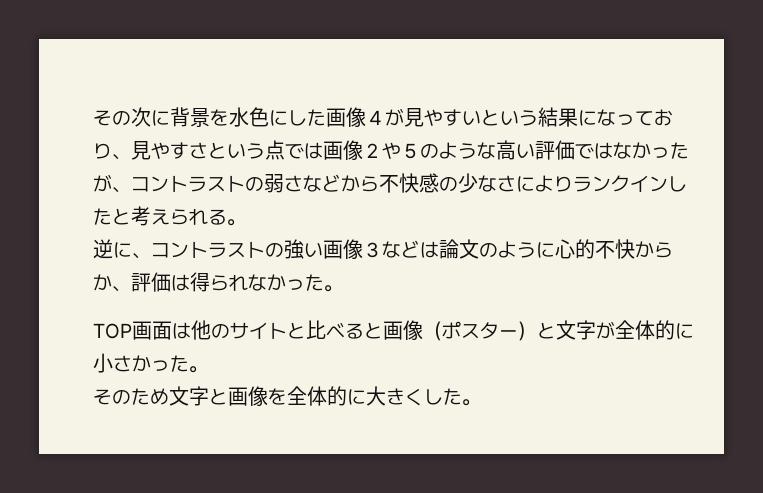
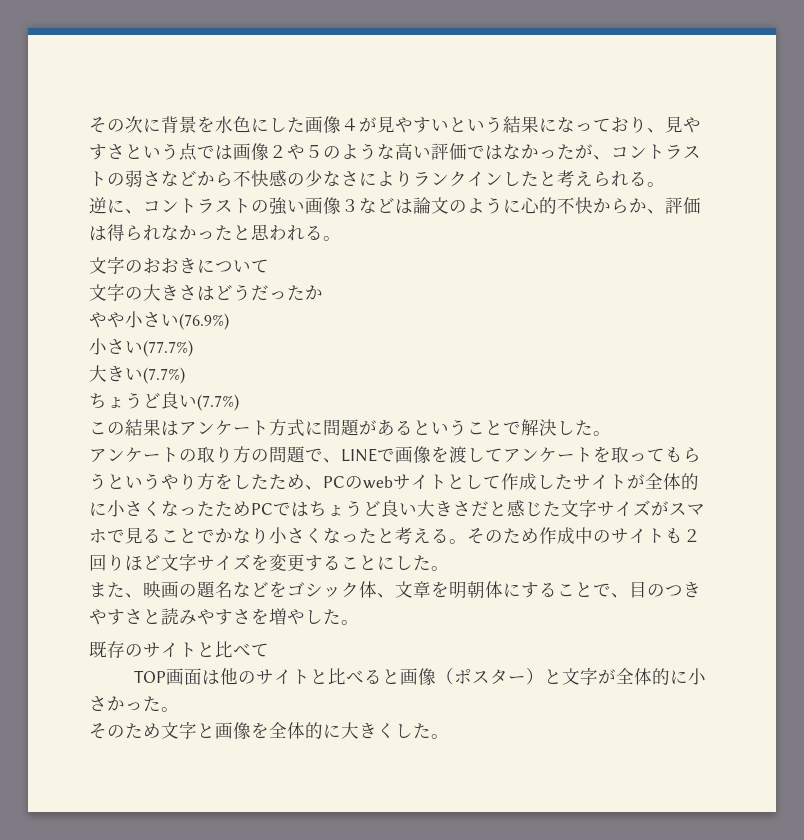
[324,285,343,292] 。 -> [233,224,341,241] [89,256,269,274] [89,283,323,301] [89,311,229,330] [89,338,193,357] [89,365,185,384] [89,392,239,411] [89,419,611,437] [89,446,701,464] [89,473,699,490] [89,499,705,517] [89,527,701,544] [89,553,449,571] [89,581,701,599] [89,608,359,625] [89,641,269,658] と思われる。 // 文字のおおきについて // 文字の大きさはどうだったか // やや小さい(76.9%) // 小さい(77.7%) // 大きい(7.7%) // ちょうど良い(7.7%) // この結果はアンケート方式に問題があるということで解決した。 // アンケートの取り方の問題で、LINEで画像を渡してアンケートを取ってもらうというやり方をしたため、PCのwebサイトとして作成したサイトが全体的に小さくなったためPCではちょうど良い大きさだと感じた文字サイズがスマホで見ることでかなり小さくなったと考える。そのため作成中のサイトも２回りほど文字サイズを変更することにした。 // また、映画の題名などをゴシック体、文章を明朝体にすることで、目のつきやすさと読みやすさを増やした。 // 既存のサイトと比べて

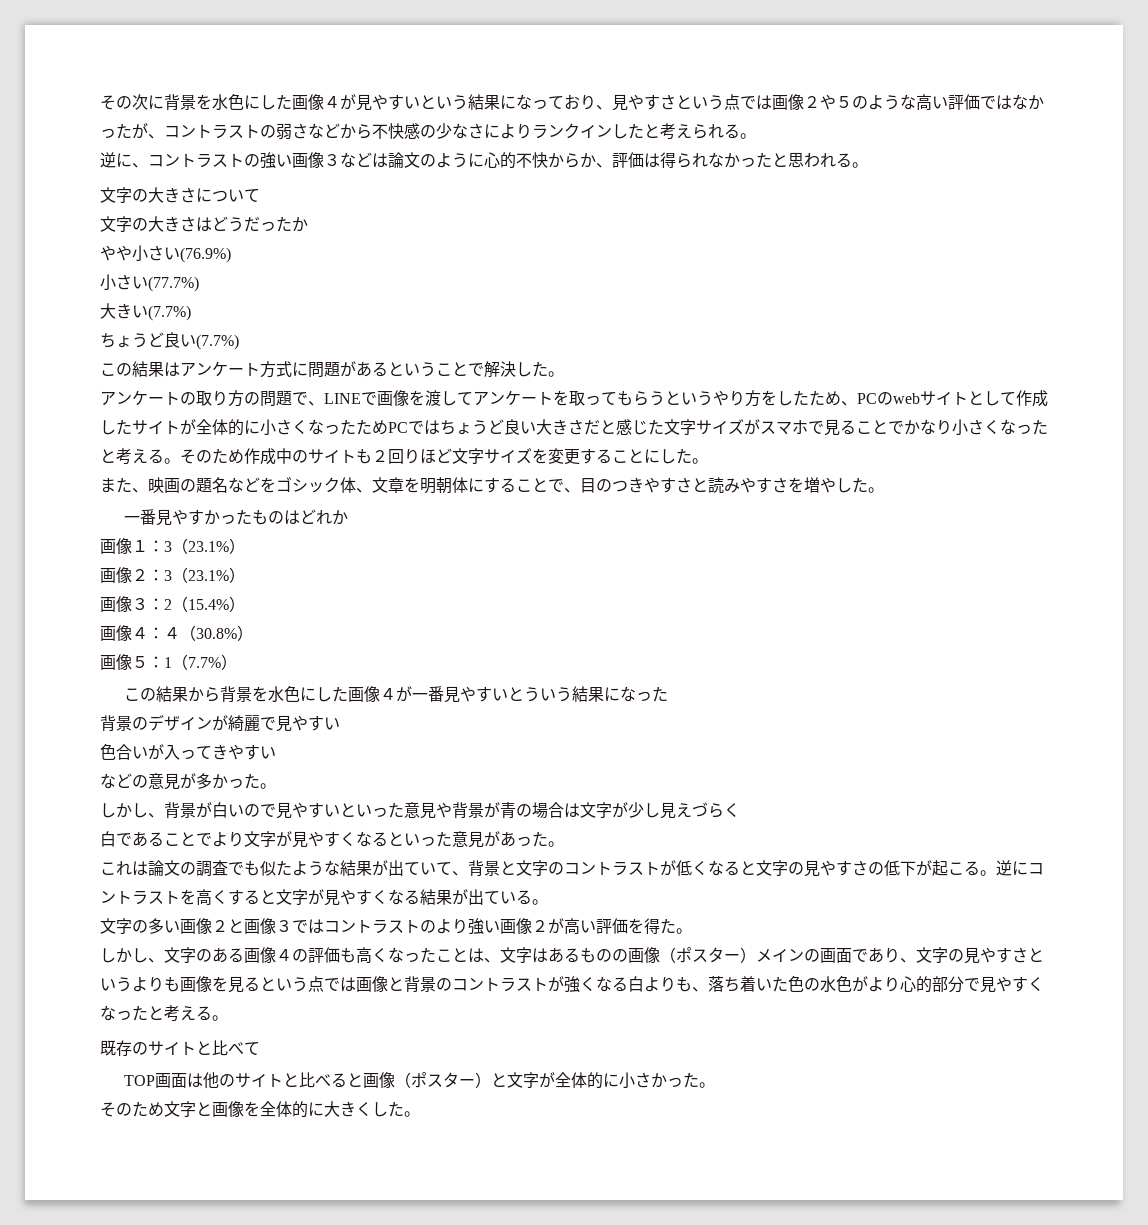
[143,258,197,274] おおき -> [148,187,196,203] 大きさ
(359, 622) none -> [123,509,348,526] [100,538,245,554] [100,567,245,583] [100,596,245,612] [100,625,253,641] [100,654,237,670] [123,686,668,703] [100,714,340,732] [100,744,276,760] [100,773,276,790] [100,802,740,819] [100,831,564,848] [100,860,1044,877] [100,889,548,906] [100,918,692,935] [100,947,1044,964] [100,976,1044,993] [100,1005,228,1022] // 一番見やすかったものはどれか // 画像１：3（23.1%） // 画像２：3（23.1%） // 画像３：2（15.4%） // 画像４：４（30.8%） // 画像５：1（7.7%） // この結果から背景を水色にした画像４が一番見やすいとういう結果になった // 背景のデザインが綺麗で見やすい // 色合いが入ってきやすい // などの意見が多かった。 // しかし、背景が白いので見やすいといった意見や背景が青の場合は文字が少し見えづらく // 白であることでより文字が見やすくなるといった意見があった。 // これは論文の調査でも似たような結果が出ていて、背景と文字のコントラストが低くなると文字の見やすさの低下が起こる。逆にコントラストを高くすると文字が見やすくなる結果が出ている。 // 文字の多い画像２と画像３ではコントラストのより強い画像２が高い評価を得た。 // しかし、文字のある画像４の評価も高くなったことは、文字はあるものの画像（ポスター）メインの画面であり、文字の見やすさというよりも画像を見るという点では画像と背景のコントラストが強くなる白よりも、落ち着いた色の水色がより心的部分で見やすくなったと考える。

